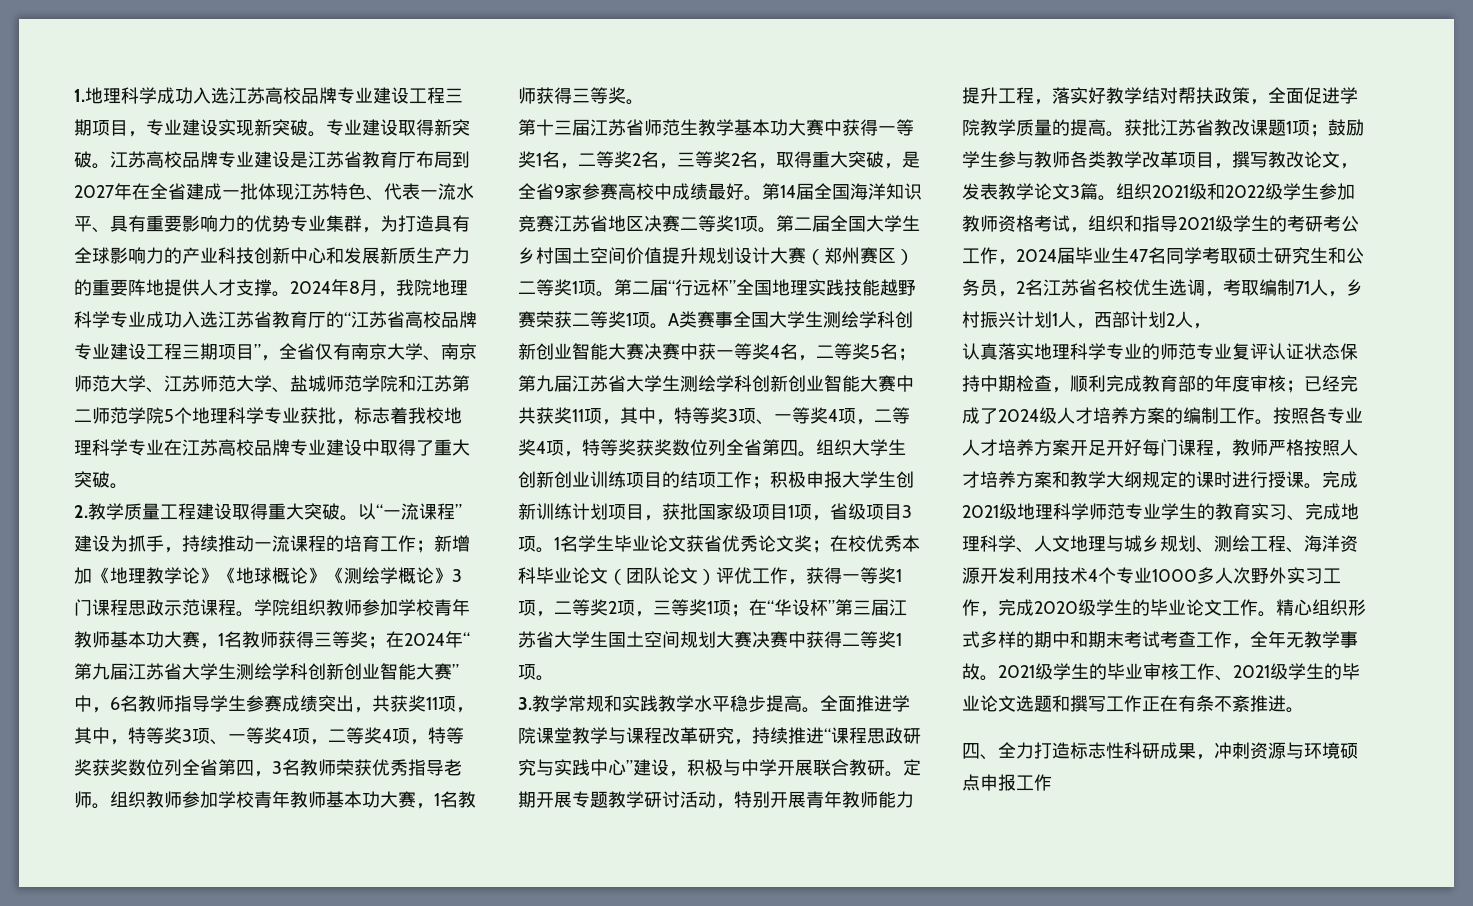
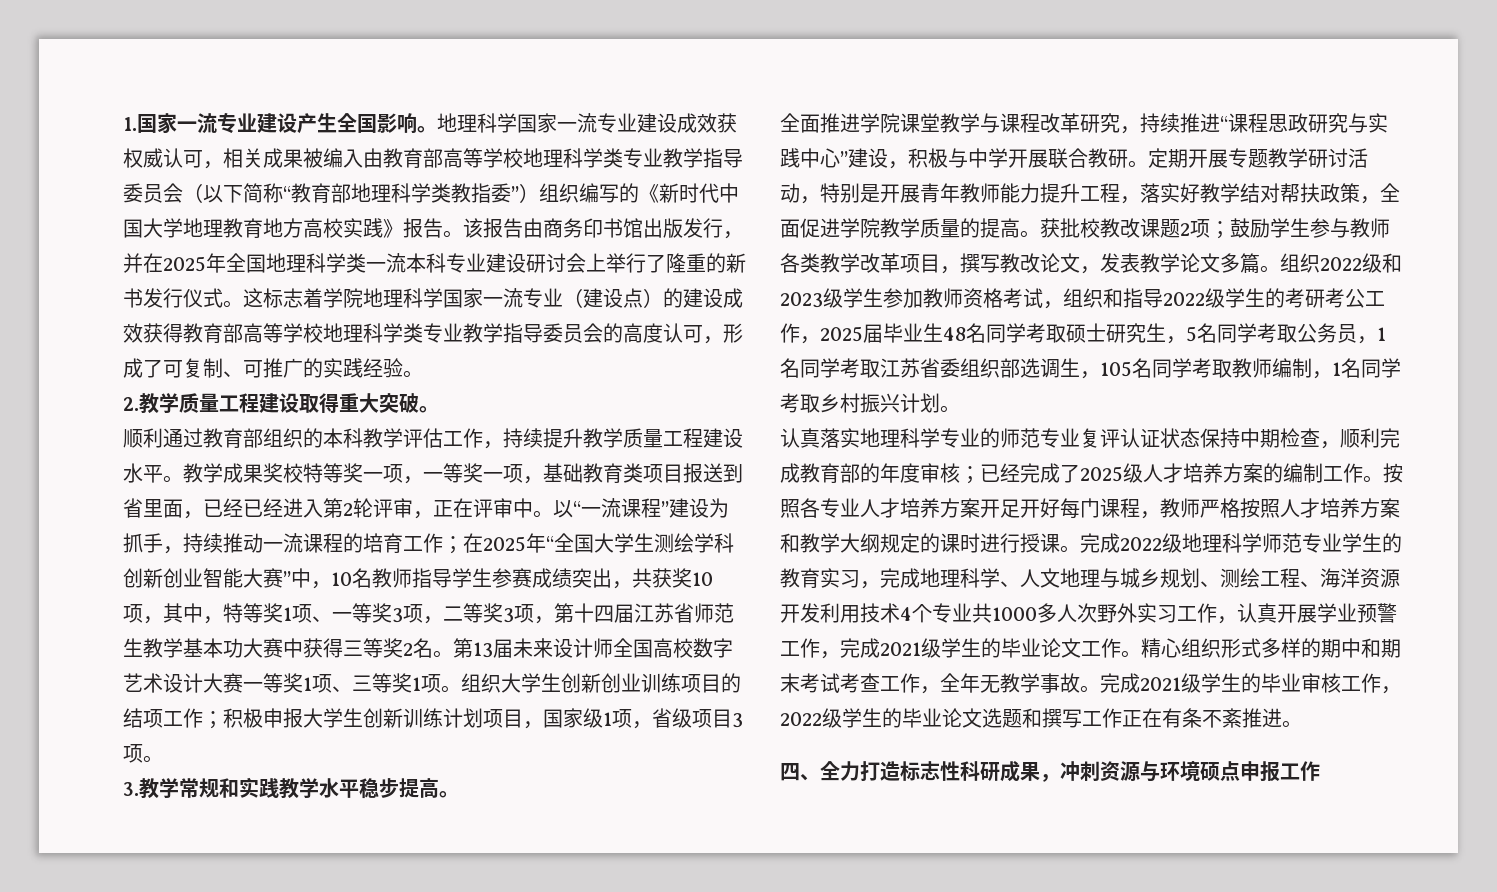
[85,87,463,104] [74,119,470,137] [74,151,470,169] [74,183,474,201] [74,215,470,233] [74,247,470,264] [74,279,468,297] [74,311,477,328] [74,343,477,361] [74,375,470,393] [74,407,462,425] [74,439,470,456] [74,471,110,488] 地理科学成功入选江苏高校品牌专业建设工程三期项目，专业建设实现新突破。专业建设取得新突破。江苏高校品牌专业建设是江苏省教育厅布局到2027年在全省建成一批体现江苏特色、代表一流水平、具有重要影响力的优势专业集群，为打造具有全球影响力的产业科技创新中心和发展新质生产力的重要阵地提供人才支撑。2024年8月，我院地理科学专业成功入选江苏省教育厅的“江苏省高校品牌专业建设工程三期项目”，全省仅有南京大学、南京师范大学、江苏师范大学、盐城师范学院和江苏第二师范学院5个地理科学专业获批，标志着我校地理科学专业在江苏高校品牌专业建设中取得了重大突破 -> [137,113,737,134] [123,148,743,169] [123,183,739,203] [123,218,743,239] [123,253,746,273] [123,288,743,308] [123,323,743,344] [123,358,403,378] 国家一流专业建设产生全国影响。地理科学国家一流专业建设成效获权威认可，相关成果被编入由教育部高等学校地理科学类专业教学指导委员会（以下简称“教育部地理科学类教指委”）组织编写的《新时代中国大学地理教育地方高校实践》报告。该报告由商务印书馆出版发行，并在2025年全国地理科学类一流本科专业建设研讨会上举行了隆重的新书发行仪式。这标志着学院地理科学国家一流专业（建设点）的建设成效获得教育部高等学校地理科学类专业教学指导委员会的高度认可，形成了可复制、可推广的实践经验
(358, 518) none -> [123,428,743,449] [123,463,743,484] [123,498,553,519] // 顺利通过教育部组织的本科教学评估工作，持续提升教学质量工程建设水平。教学成果奖校特等奖一项，一等奖一项，基础教育类项目报送到省里面，已经已经进入第2轮评审，正在评审中。
[434,535,470,552] [74,567,462,584] [74,599,470,617] [74,631,470,649] [74,663,182,680] 新增加《地理教学论》《地球概论》《测绘学概论》3门课程思政示范课程。学院组织教师参加学校青年教师基本功大赛，1名教师获得三等奖；在2024年“第九届江苏省 -> [463,533,594,553] 在2025年“全国
[110,697,120,710] 6 -> [331,572,352,586] 10
[426,696,474,713] [74,727,464,745] [74,759,462,777] [74,791,476,809] [518,87,644,105] [518,119,572,136] 11项，其中，特等奖3项、一等奖4项，二等奖4项，特等奖获奖数位列全省第四，3名教师荣获优秀指导老师。组织教师参加学校青年教师基本功大赛，1名教师获得三等奖。 // 第十三 -> [692,572,713,586] [123,603,614,624] 10项，其中，特等奖1项、一等奖3项，二等奖3项，第十四
[878,119,914,136] [518,151,920,169] [518,183,922,201] [518,215,920,233] [518,247,914,265] [518,279,916,297] [518,311,913,329] [518,343,916,361] [518,375,914,392] [518,407,910,425] [518,439,798,457] 一等奖1名，二等奖2名，三等奖2名，取得重大突破，是全省9家参赛高校中成绩最好。第14届全国海洋知识竞赛江苏省地区决赛二等奖1项。第二届全国大学生乡村国土空间价值提升规划设计大赛（郑州赛区）二等奖1项。第二届“行远杯”全国地理实践技能越野赛荣获二等奖1项。A类赛事全国大学生测绘学科创新创业智能大赛决赛中获一等奖4名，二等奖5名；第九届江苏省大学生测绘学科创新创业智能大赛中共获奖11项，其中，特等奖3项、一等奖4项，二等奖4项，特等奖获奖数位列全省第四 -> [343,638,733,658] [123,673,441,693] 三等奖2名。第13届未来设计师全国高校数字艺术设计大赛一等奖1项、三等奖1项
[662,503,788,520] 获批国家级项目 -> [543,708,603,728] 国家级
[554,535,920,553] [518,567,902,585] [518,599,907,617] [518,631,902,648] [518,664,554,681] 1名学生毕业论文获省优秀论文奖；在校优秀本科毕业论文（团队论文）评优工作，获得一等奖1项，二等奖2项，三等奖1项；在“华设杯”第三届江苏省大学生国土空间规划大赛决赛中获得二等奖1项。 -> (163, 759) none
(820, 710) none -> (459, 794) //
(770, 799) none -> [860,184,880,203] 是
[1160,119,1214,136] 江苏省 -> [1080,218,1100,238] 校
[1286,121,1292,134] 1 -> [1180,223,1190,236] 2
[1070,185,1080,198] 3 -> [1220,253,1240,273] 多
[1152,183,1265,200] 2021级和2022 -> [1320,253,1402,273] [780,292,823,308] 2022级和2023
[1178,217,1215,230] 2021 -> [1163,292,1205,306] 2022
[1016,249,1057,262] 2024 -> [820,326,863,342] 2025
[1129,249,1148,262] 47 -> [943,327,966,341] 48
[1328,247,1364,264] [962,279,1364,297] [962,311,1211,329] 和公务员，2名江苏省名校优生选调，考取编制71人，乡村振兴计划1人，西部计划2人， -> [1166,323,1386,344] [780,358,1401,379] [780,393,960,413] ，5名同学考取公务员，1名同学考取江苏省委组织部选调生，105名同学考取教师编制，1名同学考取乡村振兴计划。
[998,409,1039,422] 2024 -> [1080,466,1123,482] 2025
[962,505,999,518] 2021 -> [1120,537,1162,551] 2022
[1287,515,1305,521] 、 -> [860,581,880,589] ，
(1152, 575) none -> [972,603,992,623] 共
[998,599,1078,616] 完成2020 -> [1237,603,1397,623] [780,638,921,659] 认真开展学业预警工作，完成2021
(998, 678) none -> [1100,673,1140,693] 完成
[1215,665,1270,681] 、2021 -> [1381,686,1401,694] [780,712,822,726] ，2022

